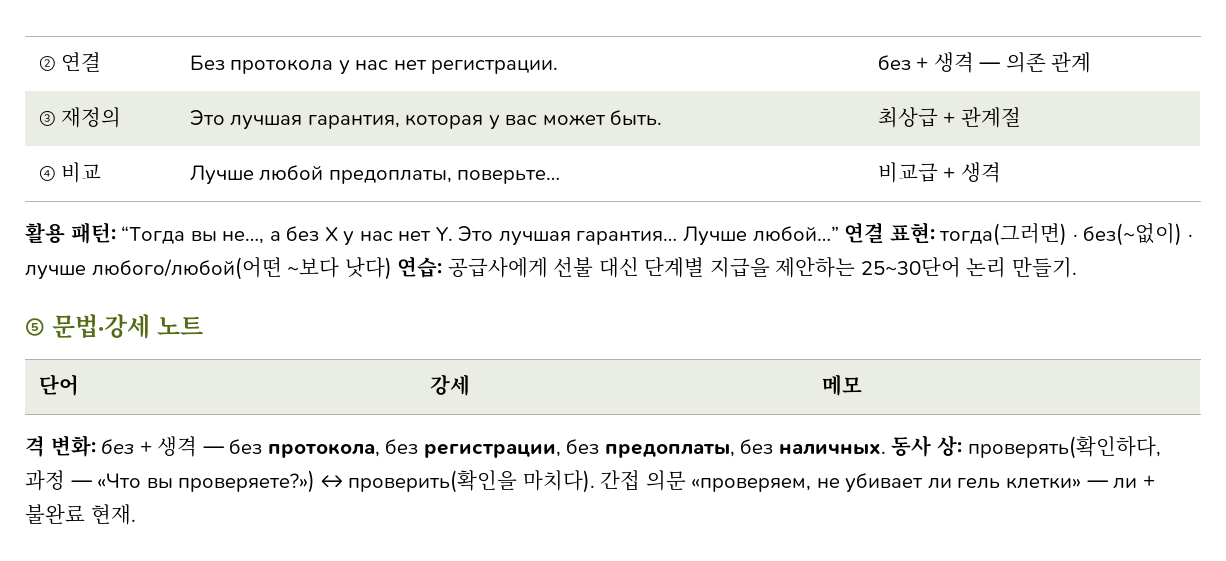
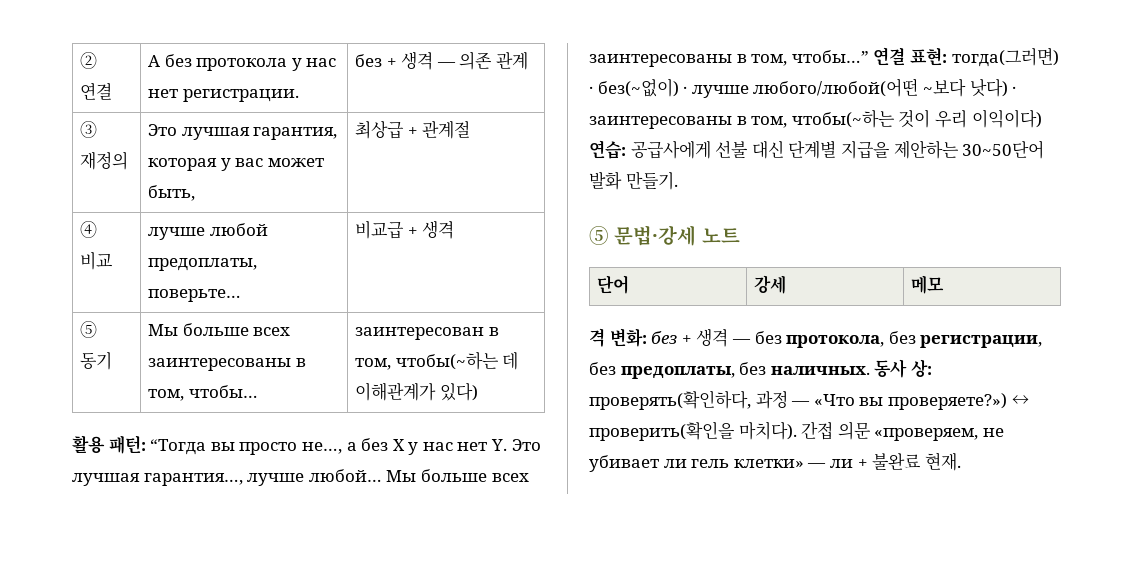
[189,55,225,70] Без -> [148,54,192,67] А без
[610,110,663,125] быть. -> [148,185,196,201] быть,
[189,165,254,185] Лучше -> [148,227,206,240] лучше
(1001, 172) none -> [80,321,98,338] [80,352,113,370] [148,323,291,336] [148,358,306,371] [148,385,258,401] [355,327,499,340] [355,352,519,370] [355,382,478,401] // ⑤ 동기 | Мы больше всех заинтересованы в том, чтобы… | заинтересован в том, чтобы(~하는 데 이해관계가 있다)
(217, 236) none -> [239,442,298,455] просто
[576,226,839,246] гарантия… Лучше любой…” -> [143,469,529,486] [589,50,869,67] гарантия…, лучше любой… Мы больше всех заинтересованы в том, чтобы…”
(392, 268) none -> [1012,86,1017,94] [589,109,1042,129] · заинтересованы в том, чтобы(~하는 것이 우리 이익이다)
[860,257,1007,278] 25~30단어 논리 -> [962,140,1045,159] [589,171,622,190] 30~50단어 발화

